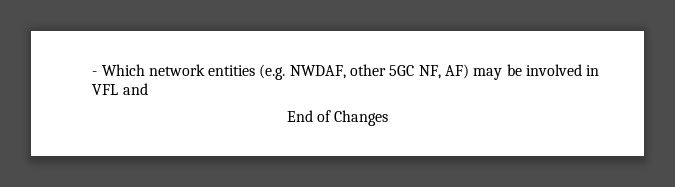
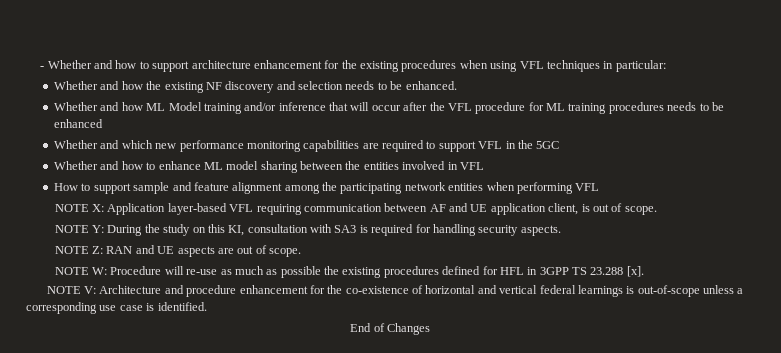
[101,64,600,80] [92,83,148,95] Which network entities (e.g. NWDAF, other 5GC NF, AF) may be involved in VFL and -> [47,60,666,72] [54,81,457,93] [54,102,724,114] [54,119,104,128] [54,140,560,152] [54,161,484,173] [54,182,600,194] [54,203,657,215] [54,224,561,236] [54,245,302,257] [54,266,644,278] [46,285,744,297] [26,302,207,314] Whether and how to support architecture enhancement for the existing procedures when using VFL techniques in particular: // Whether and how the existing NF discovery and selection needs to be enhanced. // Whether and how ML Model training and/or inference that will occur after the VFL procedure for ML training procedures needs to be enhanced // Whether and which new performance monitoring capabilities are required to support VFL in the 5GC // Whether and how to enhance ML model sharing between the entities involved in VFL // How to support sample and feature alignment among the participating network entities when performing VFL // NOTE X: Application layer-based VFL requiring communication between AF and UE application client, is out of scope. // NOTE Y: During the study on this KI, consultation with SA3 is required for handling security aspects. // NOTE Z: RAN and UE aspects are out of scope. // NOTE W: Procedure will re-use as much as possible the existing procedures defined for HFL in 3GPP TS 23.288 [x]. // NOTE V: Architecture and procedure enhancement for the co-existence of horizontal and vertical federal learnings is out-of-scope unless a corresponding use case is identified.

